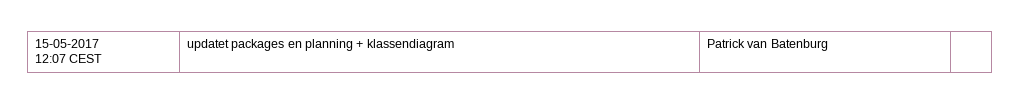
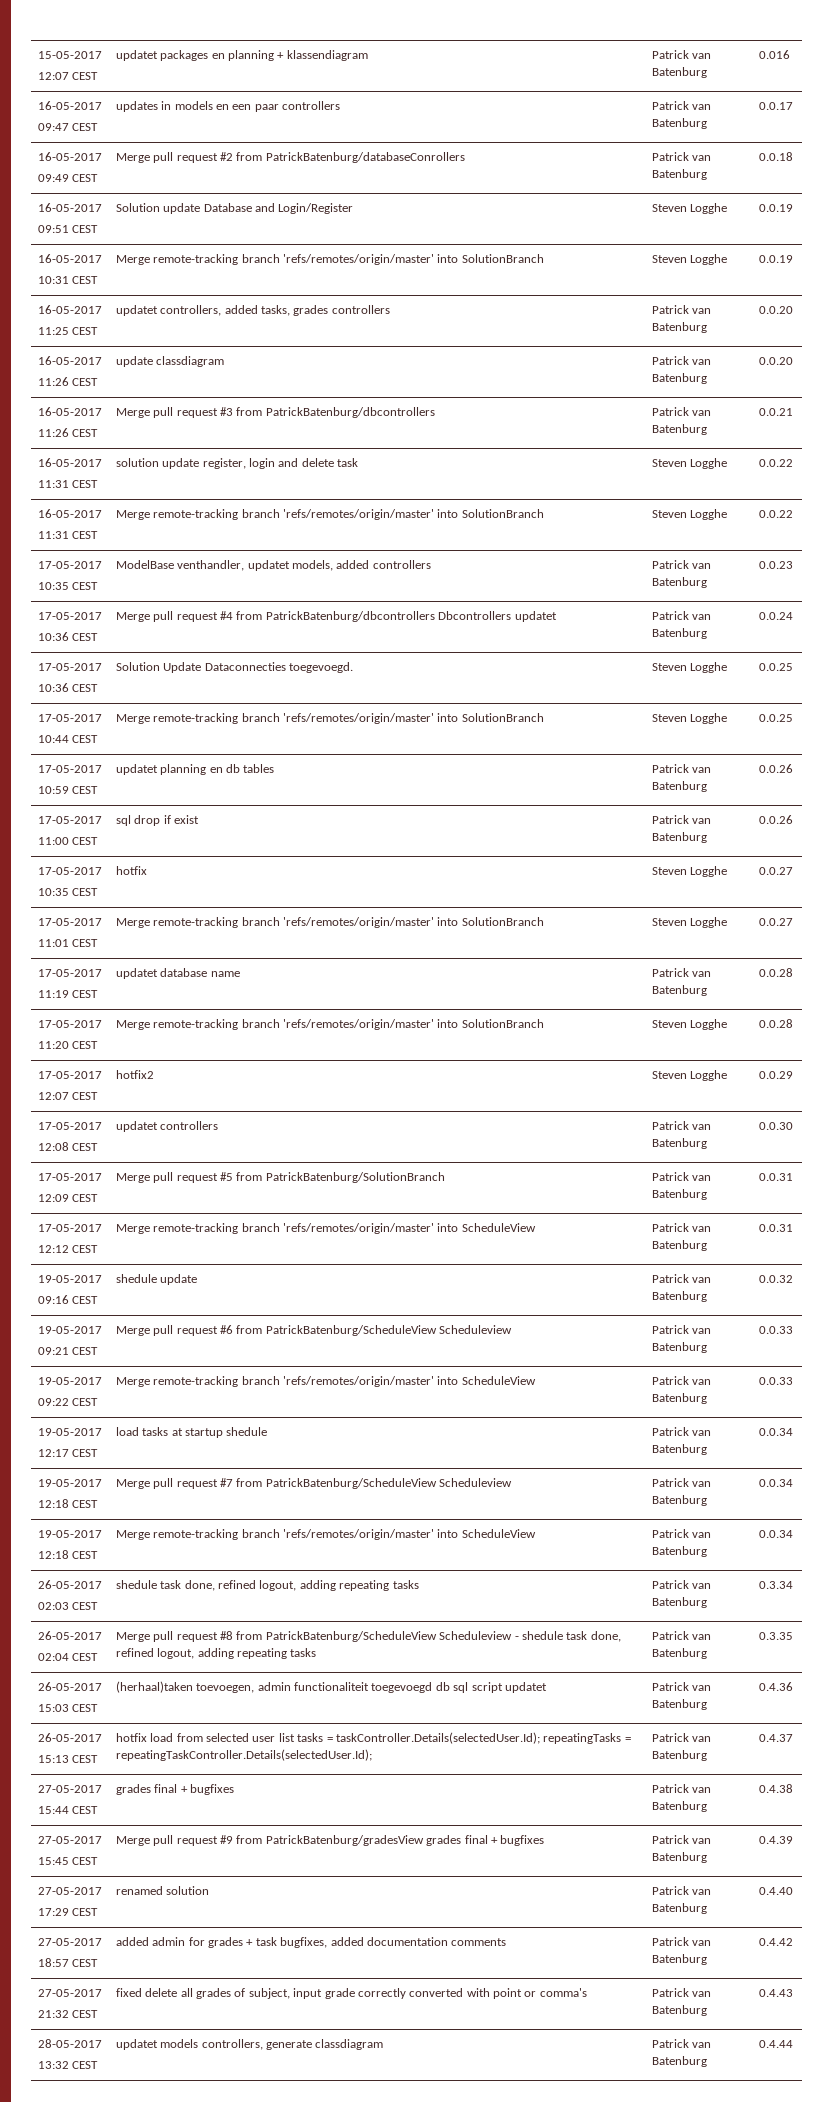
(828, 45) none -> [758,50,790,59] [37,101,102,110] [37,123,99,131] [115,101,341,112] [651,101,712,110] [651,118,707,129] [758,102,793,110] [37,152,102,161] [37,174,99,182] [115,152,465,163] [651,152,712,161] [651,169,707,180] [758,152,793,161] [37,203,102,212] [37,225,99,233] [115,203,354,214] [651,203,728,214] [758,204,793,212] [37,254,102,263] [37,276,99,284] [115,254,544,265] [651,254,728,265] [758,255,793,263] [37,305,102,314] [37,327,99,335] [115,305,390,316] [651,305,712,314] [651,322,707,333] [758,306,793,314] [37,356,102,365] [37,377,99,386] [115,356,225,367] [651,356,712,365] [651,373,707,384] [758,357,793,365] [37,407,102,416] [37,428,99,437] [115,407,435,418] [651,407,712,416] [651,424,707,435] [758,408,793,416] [37,458,102,467] [37,480,99,488] [115,458,359,469] [651,458,728,469] [758,459,793,467] [37,509,102,518] [37,531,99,539] [115,509,544,520] [651,509,728,520] [758,510,793,518] [37,561,102,569] [37,582,99,590] [115,560,431,571] [651,560,712,569] [651,577,707,588] [758,561,793,569] [37,612,102,620] [37,632,99,641] [115,611,557,622] [651,611,712,620] [651,628,707,639] [758,612,793,620] [37,663,102,671] [37,683,99,692] [115,662,354,673] [651,662,728,673] [758,663,793,671] [37,714,102,722] [37,735,99,743] [115,713,544,724] [651,713,728,724] [758,714,793,722] [37,765,102,773] [37,786,99,794] [115,764,275,775] [651,764,712,773] [651,781,707,792] [758,764,793,773] [37,816,102,824] [37,837,99,845] [115,815,200,826] [651,815,712,824] [651,832,707,843] [758,815,793,824] [37,867,102,875] [37,888,99,896] [115,866,147,875] [651,866,728,877] [758,867,793,875] [37,918,102,926] [37,939,99,947] [115,917,544,928] [651,917,728,928] [758,918,793,926] [37,969,102,977] [37,990,99,998] [115,968,240,979] [651,968,712,977] [651,985,707,996] [758,968,793,977] [37,1020,102,1028] [37,1041,99,1049] [115,1019,544,1030] [651,1019,728,1030] [758,1019,793,1028] [37,1071,102,1079] [37,1092,99,1100] [115,1070,154,1079] [651,1070,728,1081] [758,1071,793,1079] [37,1122,102,1130] [37,1142,99,1151] [115,1121,219,1132] [651,1121,712,1130] [651,1138,707,1149] [758,1122,793,1130] [37,1173,102,1181] [37,1194,99,1202] [115,1172,445,1183] [651,1172,712,1181] [651,1189,707,1200] [758,1173,793,1181] [37,1224,102,1232] [37,1245,99,1253] [115,1223,536,1234] [651,1223,712,1232] [651,1240,707,1251] [758,1224,793,1232] [37,1275,102,1283] [37,1295,99,1304] [115,1274,198,1285] [651,1274,712,1283] [651,1291,707,1302] [758,1275,793,1283] [37,1326,102,1334] [37,1347,99,1355] [115,1325,513,1336] [651,1325,712,1334] [651,1342,707,1353] [758,1326,793,1334] [37,1377,102,1385] [37,1398,99,1406] [115,1376,536,1387] [651,1376,712,1385] [651,1393,707,1404] [758,1377,793,1385] [37,1428,102,1436] [37,1449,99,1457] [115,1427,268,1438] [651,1427,712,1436] [651,1444,707,1455] [758,1428,793,1436] [37,1479,102,1487] [37,1499,99,1508] [115,1478,513,1489] [651,1478,712,1487] [651,1495,707,1506] [758,1479,793,1487] [37,1530,102,1538] [37,1550,99,1559] [115,1529,536,1540] [651,1529,712,1538] [651,1546,707,1557] [758,1530,793,1538] [37,1580,102,1589] [37,1602,99,1610] [115,1580,419,1591] [651,1580,712,1589] [651,1597,707,1608] [758,1581,793,1589] [37,1631,102,1640] [37,1653,99,1661] [115,1631,621,1642] [115,1648,317,1659] [651,1631,712,1640] [651,1648,707,1659] [758,1632,793,1640] [37,1682,102,1691] [37,1704,99,1712] [115,1681,547,1693] [651,1682,712,1691] [651,1699,707,1710] [758,1682,793,1691] [37,1733,102,1742] [37,1755,99,1763] [115,1732,631,1744] [115,1749,372,1761] [651,1733,712,1742] [651,1750,707,1761] [758,1734,793,1742] [37,1785,102,1793] [37,1806,99,1814] [115,1784,235,1795] [651,1784,712,1793] [651,1801,707,1812] [758,1784,793,1793] [37,1836,102,1844] [37,1857,99,1865] [115,1835,545,1846] [651,1835,712,1844] [651,1852,707,1863] [758,1836,793,1844] [37,1887,102,1895] [37,1908,99,1916] [115,1886,210,1895] [651,1886,712,1895] [651,1903,707,1914] [758,1887,793,1895] [37,1938,102,1946] [37,1958,99,1967] [115,1937,507,1948] [651,1937,712,1946] [651,1954,707,1965] [758,1938,793,1946] [37,1989,102,1997] [37,2010,99,2018] [115,1988,587,1999] [651,1988,712,1997] [651,2005,707,2016] [758,1989,793,1997] [37,2039,102,2048] [37,2061,99,2069] [115,2039,384,2050] [651,2039,712,2048] [651,2056,707,2067] [758,2040,793,2048] 0.016 // 16-05-2017 // 09:47 CEST | updates in models en een paar controllers | Patrick van Batenburg | 0.0.17 // 16-05-2017 // 09:49 CEST | Merge pull request #2 from PatrickBatenburg/databaseConrollers | Patrick van Batenburg | 0.0.18 // 16-05-2017 // 09:51 CEST | Solution update Database and Login/Register | Steven Logghe | 0.0.19 // 16-05-2017 // 10:31 CEST | Merge remote-tracking branch 'refs/remotes/origin/master' into SolutionBranch | Steven Logghe | 0.0.19 // 16-05-2017 // 11:25 CEST | updatet controllers, added tasks, grades controllers | Patrick van Batenburg | 0.0.20 // 16-05-2017 // 11:26 CEST | update classdiagram | Patrick van Batenburg | 0.0.20 // 16-05-2017 // 11:26 CEST | Merge pull request #3 from PatrickBatenburg/dbcontrollers | Patrick van Batenburg | 0.0.21 // 16-05-2017 // 11:31 CEST | solution update register, login and delete task | Steven Logghe | 0.0.22 // 16-05-2017 // 11:31 CEST | Merge remote-tracking branch 'refs/remotes/origin/master' into SolutionBranch | Steven Logghe | 0.0.22 // 17-05-2017 // 10:35 CEST | ModelBase venthandler, updatet models, added controllers | Patrick van Batenburg | 0.0.23 // 17-05-2017 // 10:36 CEST | Merge pull request #4 from PatrickBatenburg/dbcontrollers Dbcontrollers updatet | Patrick van Batenburg | 0.0.24 // 17-05-2017 // 10:36 CEST | Solution Update Dataconnecties toegevoegd. | Steven Logghe | 0.0.25 // 17-05-2017 // 10:44 CEST | Merge remote-tracking branch 'refs/remotes/origin/master' into SolutionBranch | Steven Logghe | 0.0.25 // 17-05-2017 // 10:59 CEST | updatet planning en db tables | Patrick van Batenburg | 0.0.26 // 17-05-2017 // 11:00 CEST | sql drop if exist | Patrick van Batenburg | 0.0.26 // 17-05-2017 // 10:35 CEST | hotfix | Steven Logghe | 0.0.27 // 17-05-2017 // 11:01 CEST | Merge remote-tracking branch 'refs/remotes/origin/master' into SolutionBranch | Steven Logghe | 0.0.27 // 17-05-2017 // 11:19 CEST | updatet database name | Patrick van Batenburg | 0.0.28 // 17-05-2017 // 11:20 CEST | Merge remote-tracking branch 'refs/remotes/origin/master' into SolutionBranch | Steven Logghe | 0.0.28 // 17-05-2017 // 12:07 CEST | hotfix2 | Steven Logghe | 0.0.29 // 17-05-2017 // 12:08 CEST | updatet controllers | Patrick van Batenburg | 0.0.30 // 17-05-2017 // 12:09 CEST | Merge pull request #5 from PatrickBatenburg/SolutionBranch | Patrick van Batenburg | 0.0.31 // 17-05-2017 // 12:12 CEST | Merge remote-tracking branch 'refs/remotes/origin/master' into ScheduleView | Patrick van Batenburg | 0.0.31 // 19-05-2017 // 09:16 CEST | shedule update | Patrick van Batenburg | 0.0.32 // 19-05-2017 // 09:21 CEST | Merge pull request #6 from PatrickBatenburg/ScheduleView Scheduleview | Patrick van Batenburg | 0.0.33 // 19-05-2017 // 09:22 CEST | Merge remote-tracking branch 'refs/remotes/origin/master' into ScheduleView | Patrick van Batenburg | 0.0.33 // 19-05-2017 // 12:17 CEST | load tasks at startup shedule | Patrick van Batenburg | 0.0.34 // 19-05-2017 // 12:18 CEST | Merge pull request #7 from PatrickBatenburg/ScheduleView Scheduleview | Patrick van Batenburg | 0.0.34 // 19-05-2017 // 12:18 CEST | Merge remote-tracking branch 'refs/remotes/origin/master' into ScheduleView | Patrick van Batenburg | 0.0.34 // 26-05-2017 // 02:03 CEST | shedule task done, refined logout, adding repeating tasks | Patrick van Batenburg | 0.3.34 // 26-05-2017 // 02:04 CEST | Merge pull request #8 from PatrickBatenburg/ScheduleView Scheduleview - shedule task done, refined logout, adding repeating tasks | Patrick van Batenburg | 0.3.35 // 26-05-2017 // 15:03 CEST | (herhaal)taken toevoegen, admin functionaliteit toegevoegd db sql script updatet | Patrick van Batenburg | 0.4.36 // 26-05-2017 // 15:13 CEST | hotfix load from selected user list tasks = taskController.Details(selectedUser.Id); repeatingTasks = repeatingTaskController.Details(selectedUser.Id); | Patrick van Batenburg | 0.4.37 // 27-05-2017 // 15:44 CEST | grades final + bugfixes | Patrick van Batenburg | 0.4.38 // 27-05-2017 // 15:45 CEST | Merge pull request #9 from PatrickBatenburg/gradesView grades final + bugfixes | Patrick van Batenburg | 0.4.39 // 27-05-2017 // 17:29 CEST | renamed solution | Patrick van Batenburg | 0.4.40 // 27-05-2017 // 18:57 CEST | added admin for grades + task bugfixes, added documentation comments | Patrick van Batenburg | 0.4.42 // 27-05-2017 // 21:32 CEST | fixed delete all grades of subject, input grade correctly converted with point or comma's | Patrick van Batenburg | 0.4.43 // 28-05-2017 // 13:32 CEST | updatet models controllers, generate classdiagram | Patrick van Batenburg | 0.4.44

